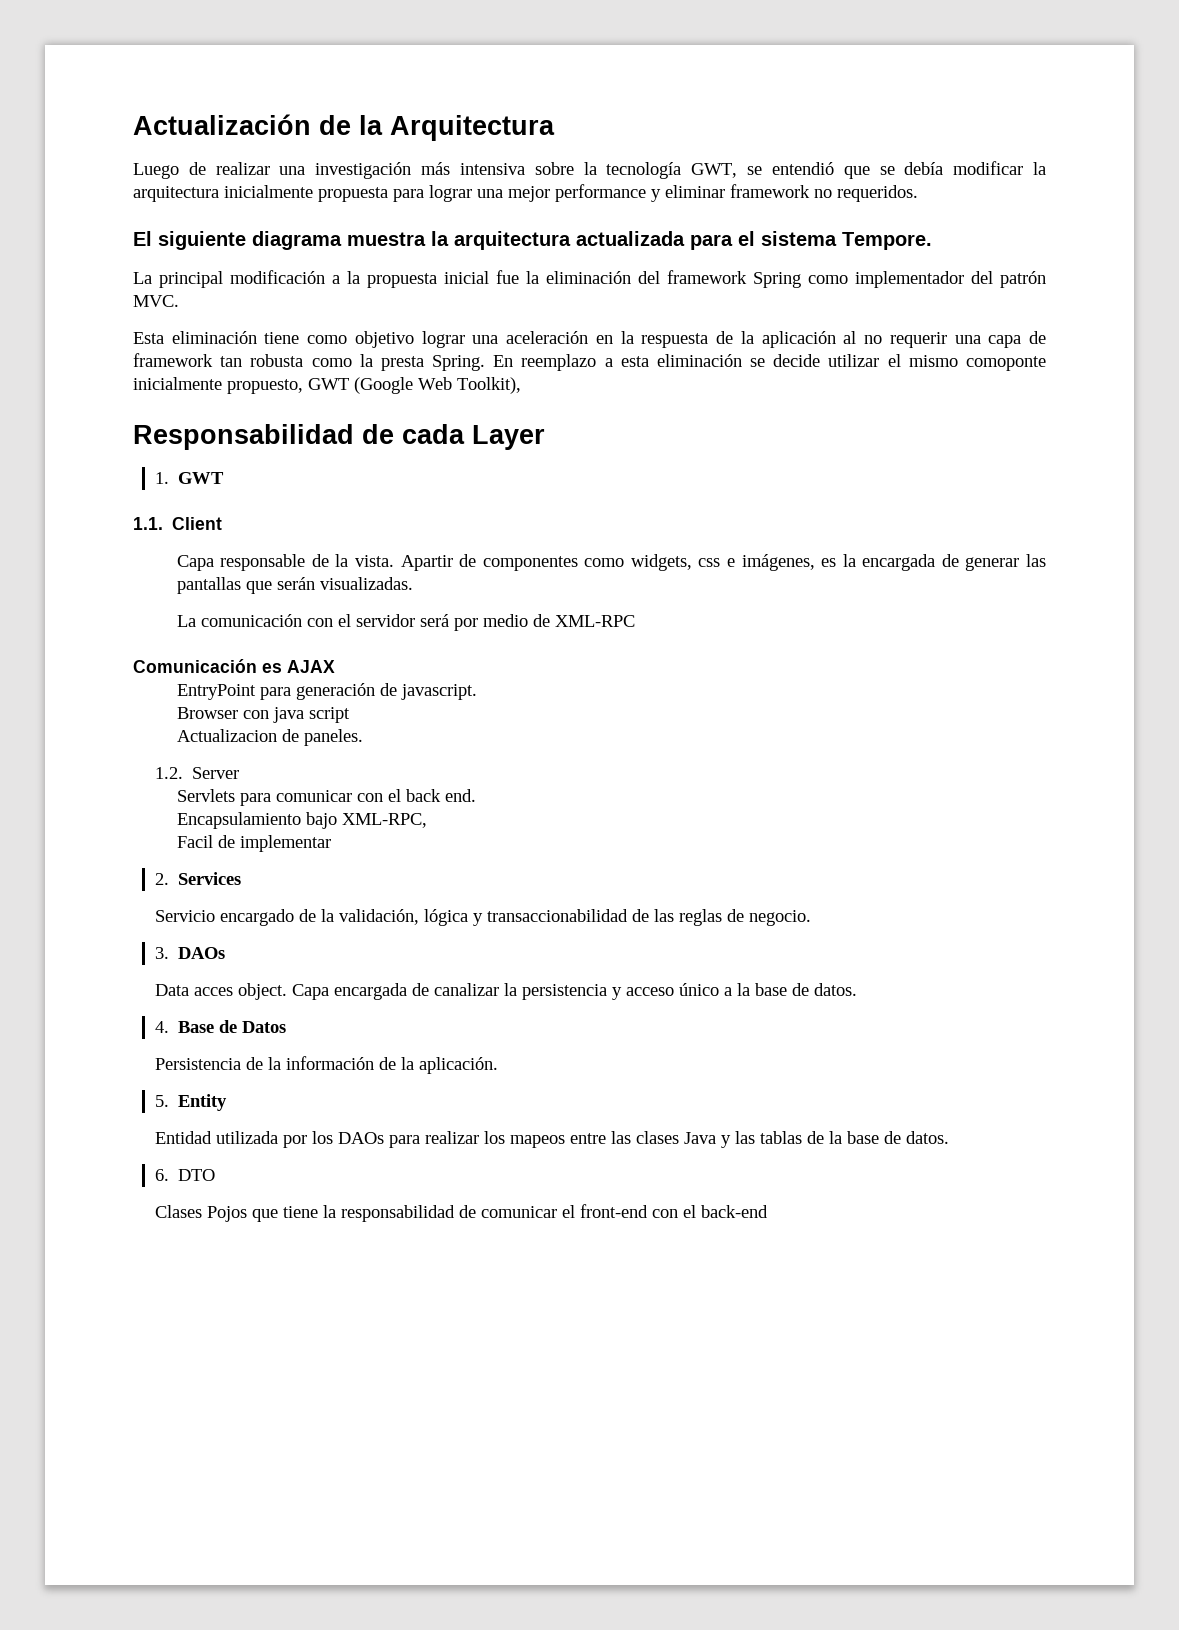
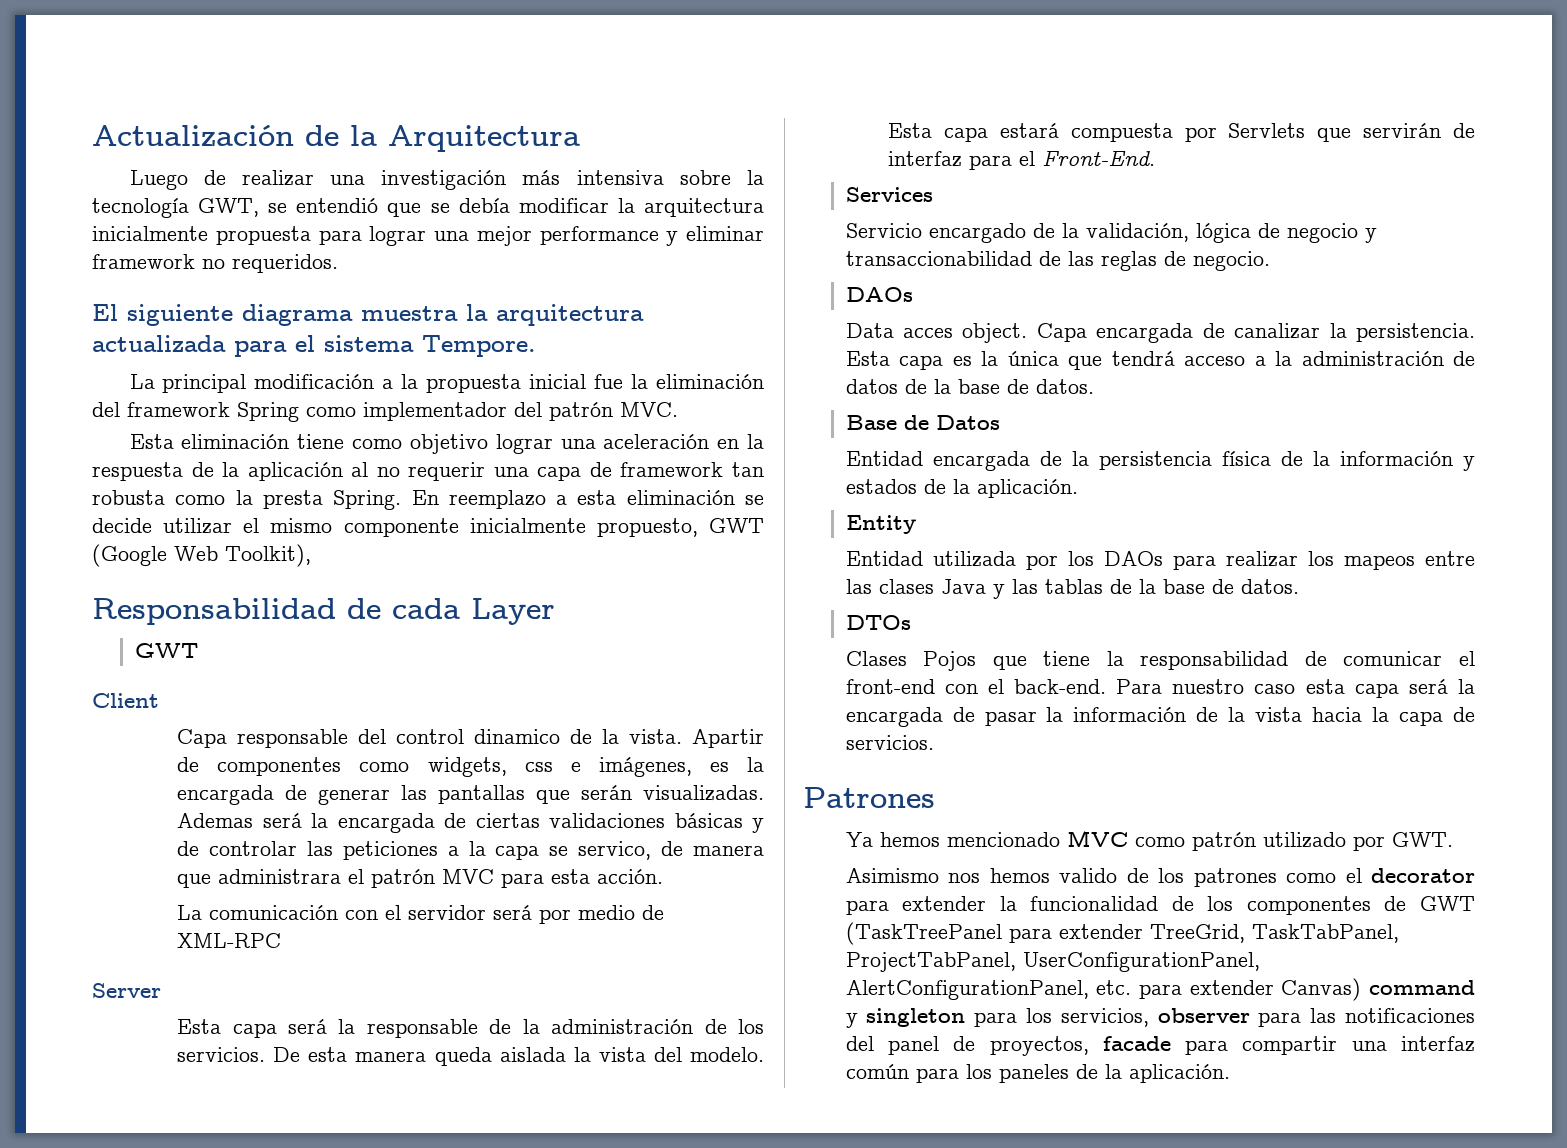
[965,356,1046,371] comoponte -> [343,518,459,537] componente
[154,472,169,484] 1. -> (555, 611) none
[133,517,163,530] 1.1. -> (198, 650) none
(306, 562) none -> [358,729,561,744] del control dinamico
(413, 583) none -> [177,813,764,833] [177,841,764,860] [177,869,664,888] Ademas será la encargada de ciertas validaciones básicas y de controlar las peticiones a la capa se servico, de manera que administrara el patrón MVC para esta acción.
[133,659,335,673] [176,683,477,700] [176,707,350,723] [176,729,363,746] [154,767,240,779] [176,789,476,806] [176,812,427,829] [176,835,331,852] [154,873,169,885] Comunicación es AJAX // EntryPoint para generación de javascript. // Browser con java script // Actualizacion de paneles. // 1.2. Server // Servlets para comunicar con el back end. // Encapsulamiento bajo XML-RPC, // Facil de implementar // 2. -> [92,983,161,998] [177,1019,764,1038] [177,1047,764,1066] [888,123,1475,142] [888,151,1156,170] Server // Esta capa será la responsable de la administración de los servicios. De esta manera queda aislada la vista del modelo. Esta capa estará compuesta por Servlets que servirán de interfaz para el Front-End. //
(468, 917) none -> [1257,223,1358,243] de negocio
[154,947,169,959] 3. -> (1270, 261) none
[521,983,857,1000] [154,1021,169,1033] persistencia y acceso único a la base de datos. // 4. -> [1356,323,1475,342] [845,351,1475,370] [845,379,1094,394] persistencia. Esta capa es la única que tendrá acceso a la administración de datos de la base de datos. //
[154,1058,241,1070] Persistencia -> [845,451,1271,471] Entidad encargada de la persistencia física
(374, 1063) none -> [1463,456,1475,471] [845,479,917,494] y estados
[154,1095,169,1107] 5. -> (1078, 488) none
[154,1169,216,1181] 6. DTO -> [845,615,911,630] DTOs
[700,1205,768,1218] back-end -> [1014,679,1475,698] [845,707,1475,727] [845,735,934,750] [803,787,935,808] [845,830,1453,851] [845,868,1475,887] [845,896,1475,915] [845,922,1399,945] [845,952,1260,972] [845,978,1475,1001] [845,1008,1475,1028] [845,1036,1475,1056] [845,1064,1230,1083] back-end. Para nuestro caso esta capa será la encargada de pasar la información de la vista hacia la capa de servicios. // Patrones // Ya hemos mencionado MVC como patrón utilizado por GWT. // Asimismo nos hemos valido de los patrones como el decorator para extender la funcionalidad de los componentes de GWT (TaskTreePanel para extender TreeGrid, TaskTabPanel, ProjectTabPanel, UserConfigurationPanel, AlertConfigurationPanel, etc. para extender Canvas) command y singleton para los servicios, observer para las notificaciones del panel de proyectos, facade para compartir una interfaz común para los paneles de la aplicación.

